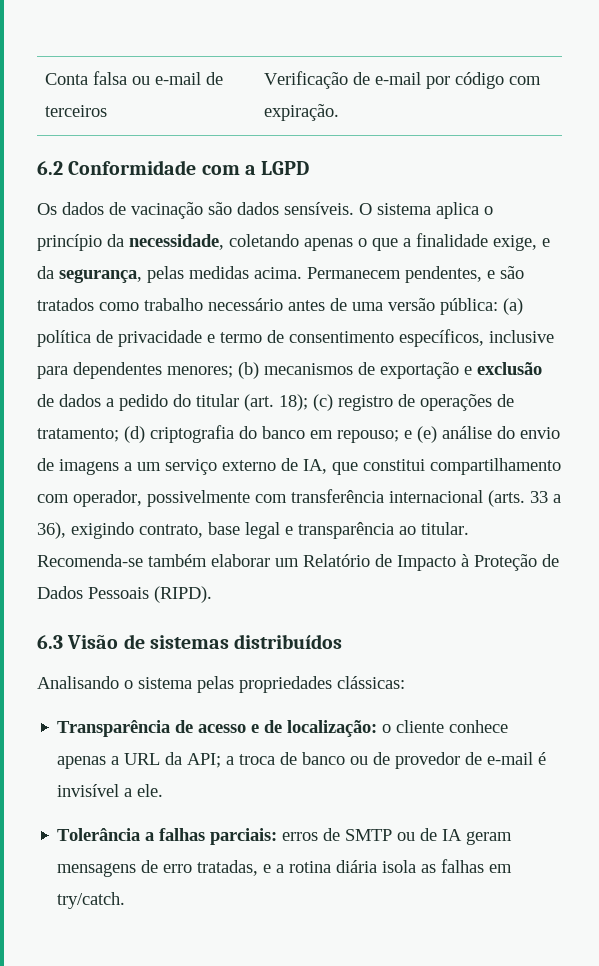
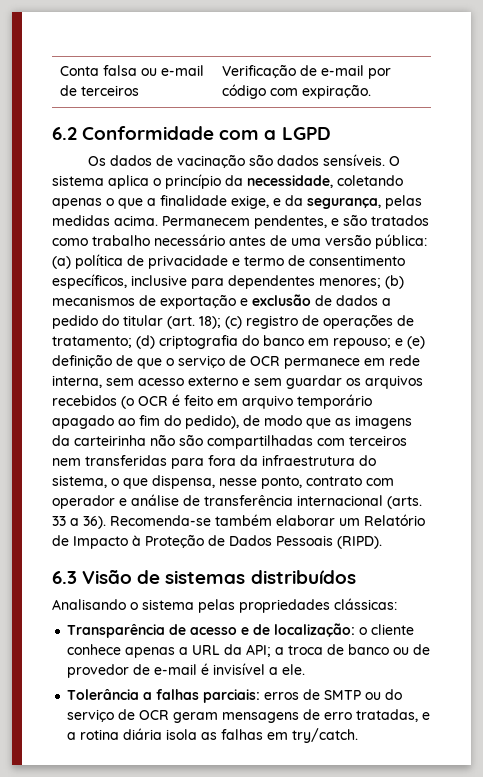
[442,426,560,439] [37,458,561,475] [37,490,287,507] análise do envio de imagens a um serviço externo de IA, que constitui compartilhamento com operador, possivelmente com -> [52,354,420,369] [52,375,423,389] [52,394,372,409] [52,415,412,429] [52,434,407,449] [52,455,376,469] [52,475,394,489] [52,494,200,509] definição de que o serviço de OCR permanece em rede interna, sem acesso externo e sem guardar os arquivos recebidos (o OCR é feito em arquivo temporário apagado ao fim do pedido), de modo que as imagens da carteirinha não são compartilhadas com terceiros nem transferidas para fora da infraestrutura do sistema, o que dispensa, nesse ponto, contrato com operador e análise de
[37,522,469,539] 36), exigindo contrato, base legal e transparência ao titular. -> [83,516,106,529] 36).
[420,828,463,841] de IA -> [385,689,403,700] [67,709,170,722] do serviço de OCR

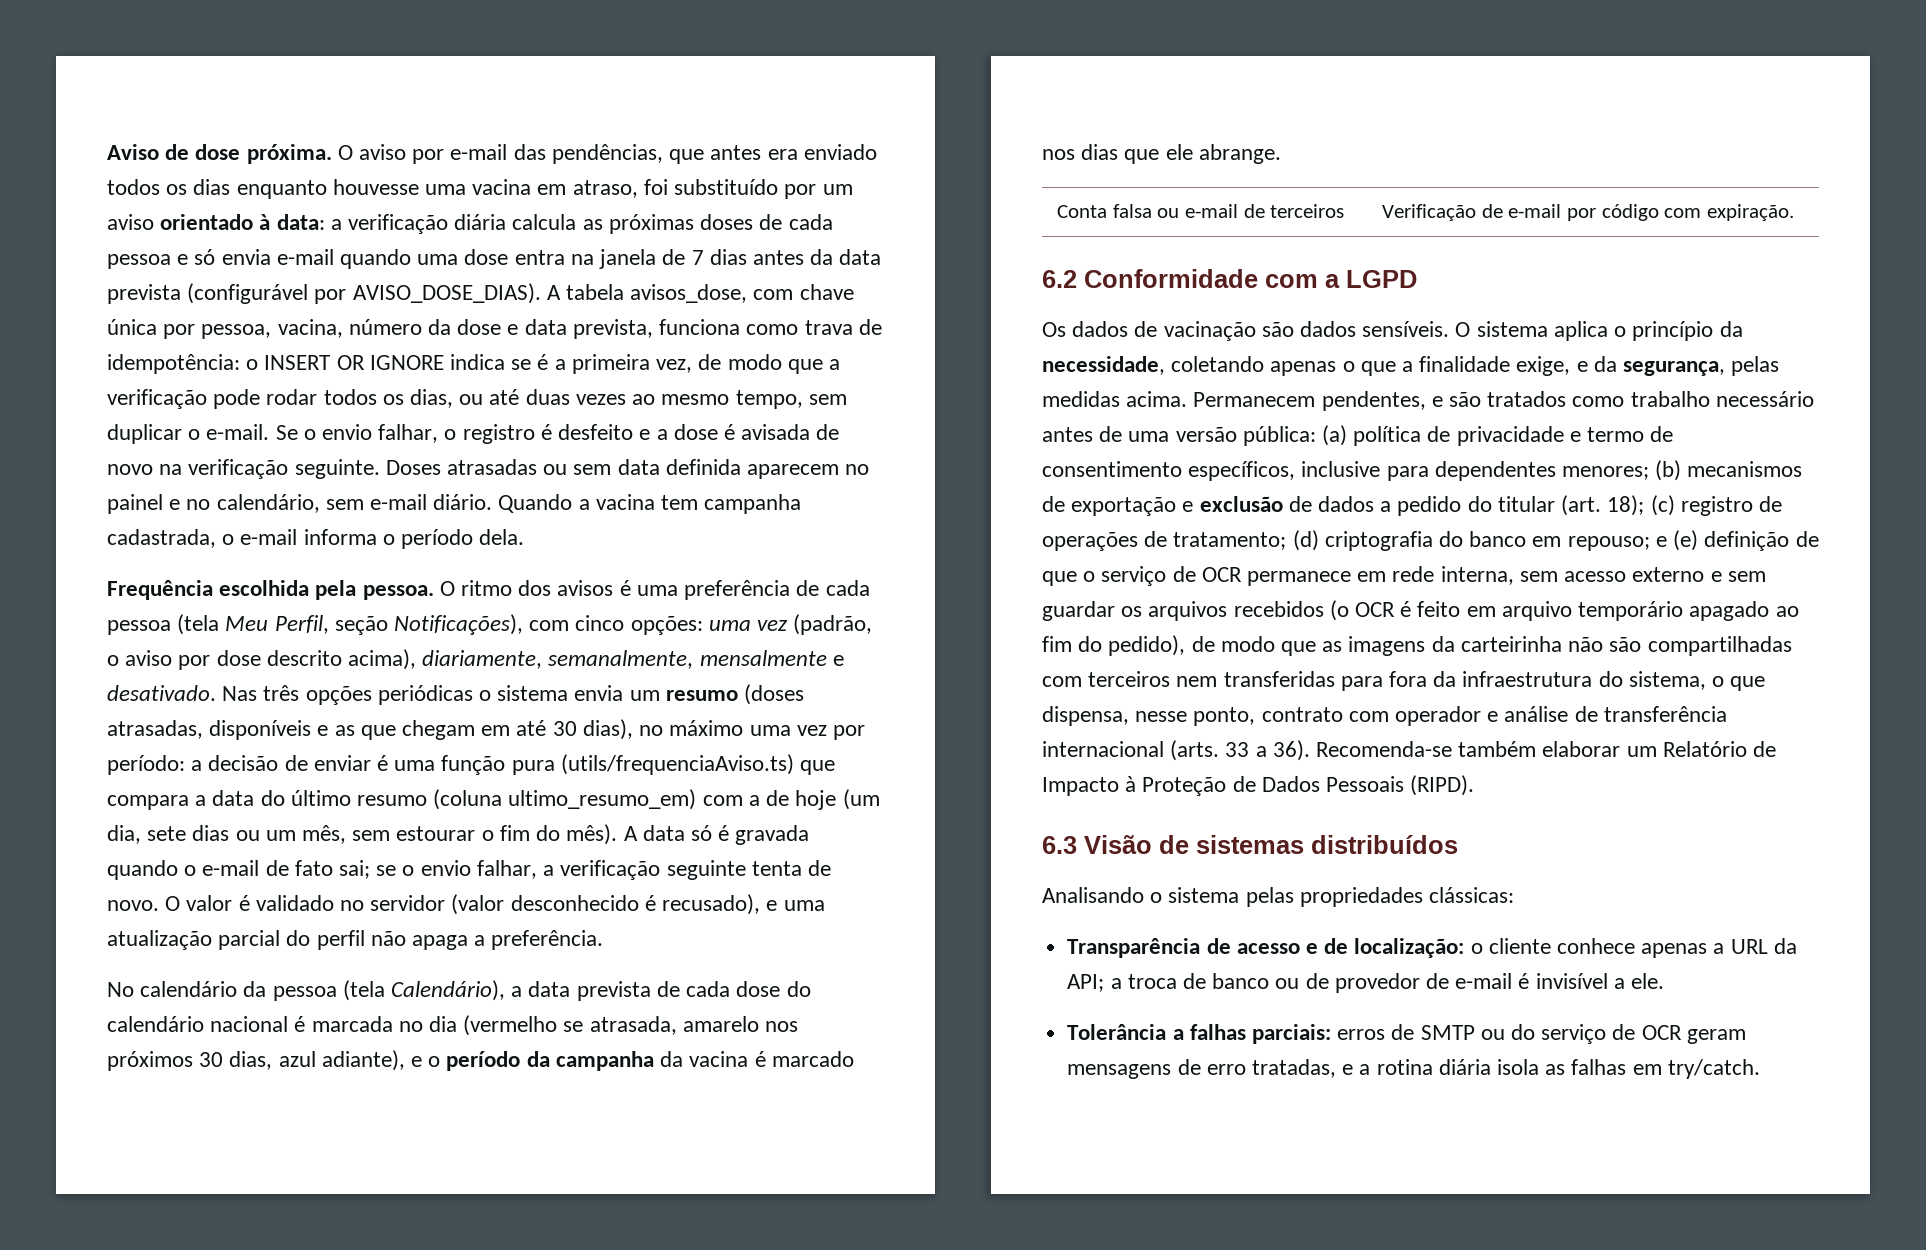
(60, 71) none -> [107,144,877,164] [107,179,853,199] [107,214,833,234] [107,249,882,269] [107,283,854,304] [107,319,882,339] [107,354,840,374] [107,389,847,409] [107,424,840,444] [107,459,870,479] [107,494,802,514] [107,529,525,549] [107,580,870,600] [107,614,873,635] [107,649,844,670] [107,684,805,705] [107,719,865,740] [107,754,836,775] [107,789,880,810] [107,824,810,845] [107,860,831,880] [107,894,825,915] [107,930,604,950] [107,980,811,1001] [107,1015,799,1036] [107,1050,854,1071] [1042,144,1281,164] Aviso de dose próxima. O aviso por e-mail das pendências, que antes era enviado todos os dias enquanto houvesse uma vacina em atraso, foi substituído por um aviso orientado à data: a verificação diária calcula as próximas doses de cada pessoa e só envia e-mail quando uma dose entra na janela de 7 dias antes da data prevista (configurável por AVISO_DOSE_DIAS). A tabela avisos_dose, com chave única por pessoa, vacina, número da dose e data prevista, funciona como trava de idempotência: o INSERT OR IGNORE indica se é a primeira vez, de modo que a verificação pode rodar todos os dias, ou até duas vezes ao mesmo tempo, sem duplicar o e-mail. Se o envio falhar, o registro é desfeito e a dose é avisada de novo na verificação seguinte. Doses atrasadas ou sem data definida aparecem no painel e no calendário, sem e-mail diário. Quando a vacina tem campanha cadastrada, o e-mail informa o período dela. // Frequência escolhida pela pessoa. O ritmo dos avisos é uma preferência de cada pessoa (tela Meu Perfil, seção Notificações), com cinco opções: uma vez (padrão, o aviso por dose descrito acima), diariamente, semanalmente, mensalmente e desativado. Nas três opções periódicas o sistema envia um resumo (doses atrasadas, disponíveis e as que chegam em até 30 dias), no máximo uma vez por período: a decisão de enviar é uma função pura (utils/frequenciaAviso.ts) que compara a data do último resumo (coluna ultimo_resumo_em) com a de hoje (um dia, sete dias ou um mês, sem estourar o fim do mês). A data só é gravada quando o e-mail de fato sai; se o envio falhar, a verificação seguinte tenta de novo. O valor é validado no servidor (valor desconhecido é recusado), e uma atualização parcial do perfil não apaga a preferência. // No calendário da pessoa (tela Calendário), a data prevista de cada dose do calendário nacional é marcada no dia (vermelho se atrasada, amarelo nos próximos 30 dias, azul adiante), e o período da campanha da vacina é marcado nos dias que ele abrange. //

